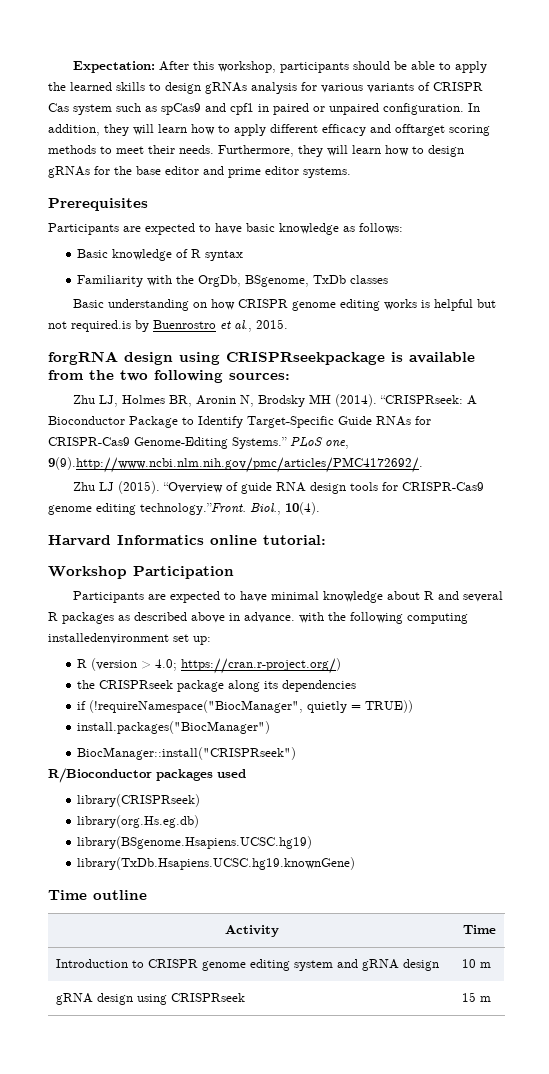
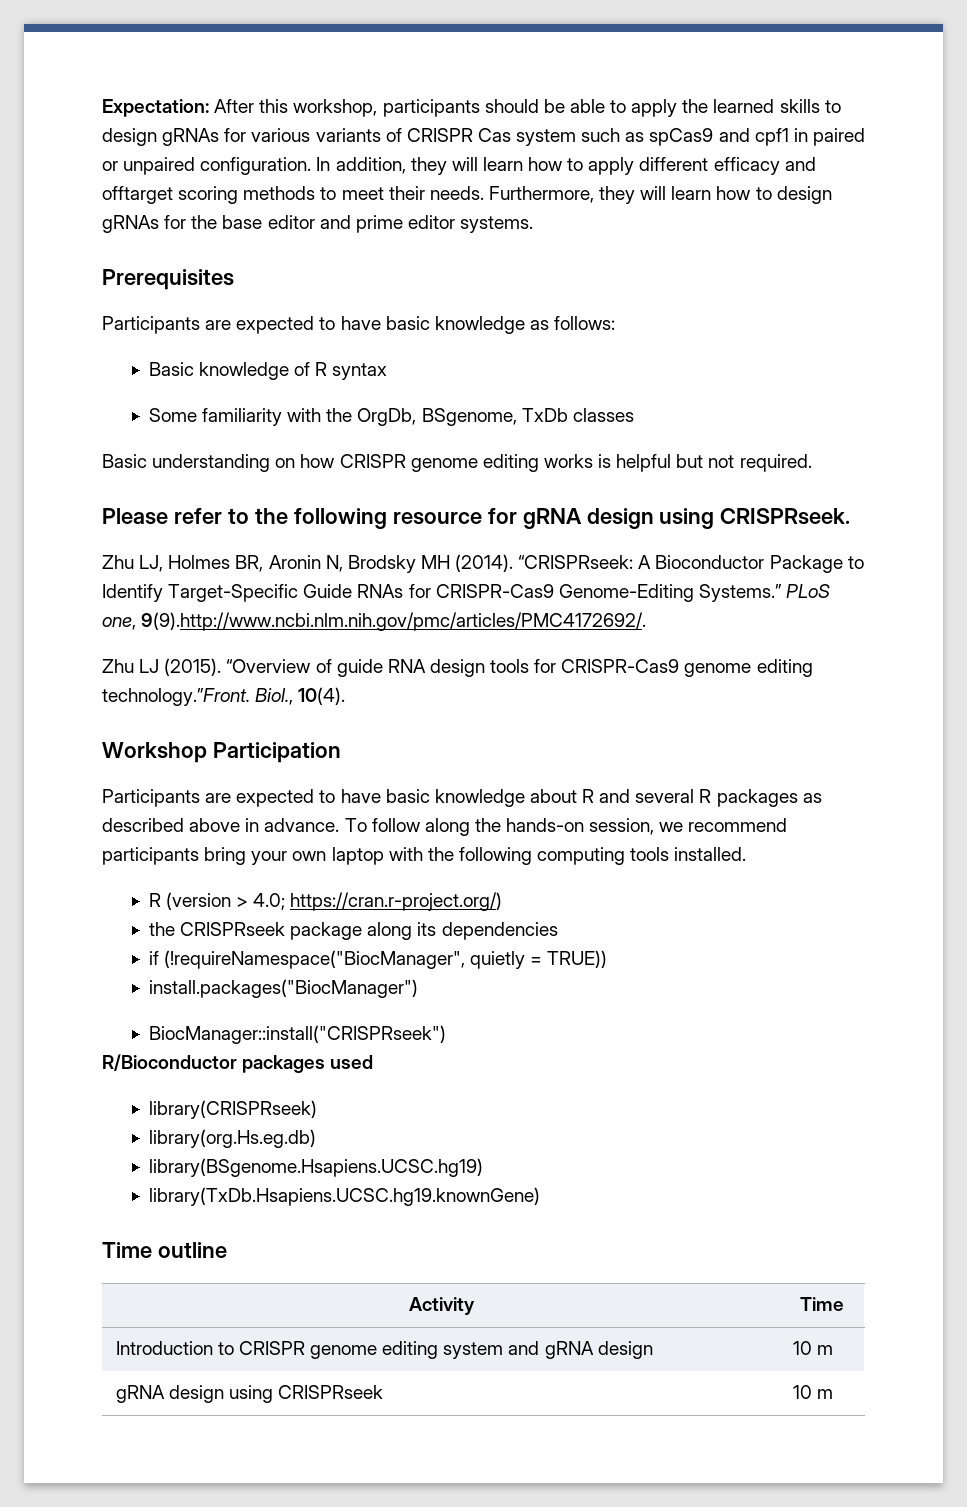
[251,82,297,94] analysis -> (220, 137) none
[77,275,144,287] Familiarity -> [148,408,282,426] Some familiarity
[71,319,288,332] [48,351,475,365] [48,370,290,383] required.is by Buenrostro et al., 2015. // forgRNA design using CRISPRseekpackage is available from the two following sources: -> [739,454,812,472] [102,508,851,529] required. // Please refer to the following resource for gRNA design using CRISPRseek.
[48,535,326,546] // Harvard Informatics online tutorial: -> (346, 696) none
[270,591,319,600] minimal -> [385,789,430,803] basic
(295, 617) none -> [344,818,788,836] [102,847,384,865] To follow along the hands-on session, we recommend participants bring your own laptop
[48,633,211,645] installedenvironment set up: -> [630,847,747,861] tools installed.
[461,992,476,1002] 15 -> [792,1385,812,1399] 10

